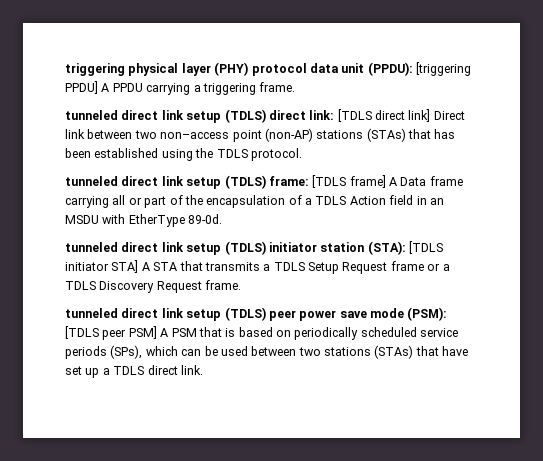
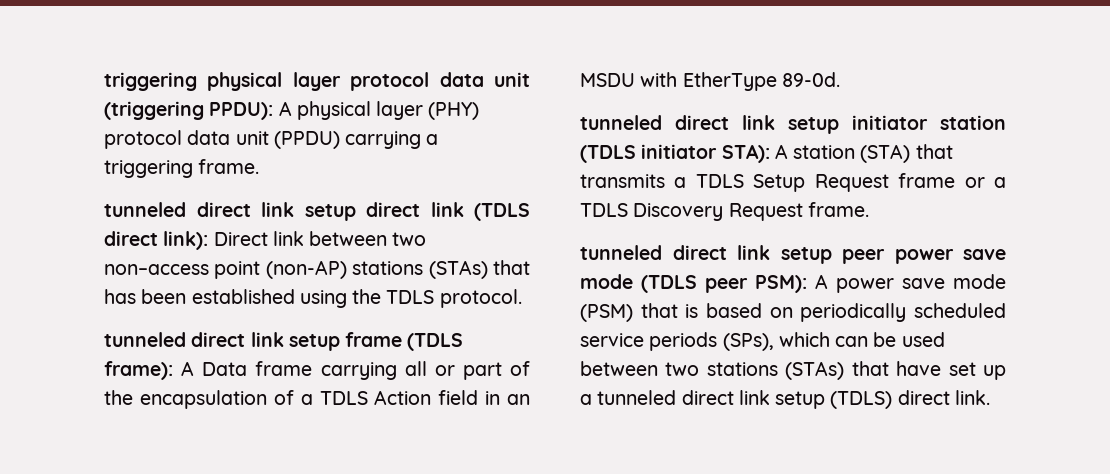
[214,62,471,76] [65,81,143,94] (PHY) protocol data unit (PPDU): [triggering PPDU] A PPDU -> [350,72,530,91] [104,101,480,120] [104,130,340,149] protocol data unit (triggering PPDU): A physical layer (PHY) protocol data unit (PPDU)
[224,109,431,123] (TDLS) direct link: [TDLS direct link] -> [366,202,530,221] [104,231,209,250] direct link (TDLS direct link):
[224,175,386,189] (TDLS) frame: [TDLS frame] -> [345,332,464,351] [104,361,173,380] frame (TDLS frame):
[224,241,266,255] (TDLS) -> (839, 125) none
[367,241,443,255] [65,260,178,273] (STA): [TDLS initiator STA] A STA -> [580,144,911,163] (TDLS initiator STA): A station (STA)
[224,307,266,321] (TDLS) -> (832, 255) none
[407,307,448,321] [65,326,197,340] (PSM): [TDLS peer PSM] A PSM -> [641,274,1006,293] [580,304,633,322] (TDLS peer PSM): A power save mode (PSM)
[113,366,145,375] TDLS -> [597,390,893,409] tunneled direct link setup (TDLS)

